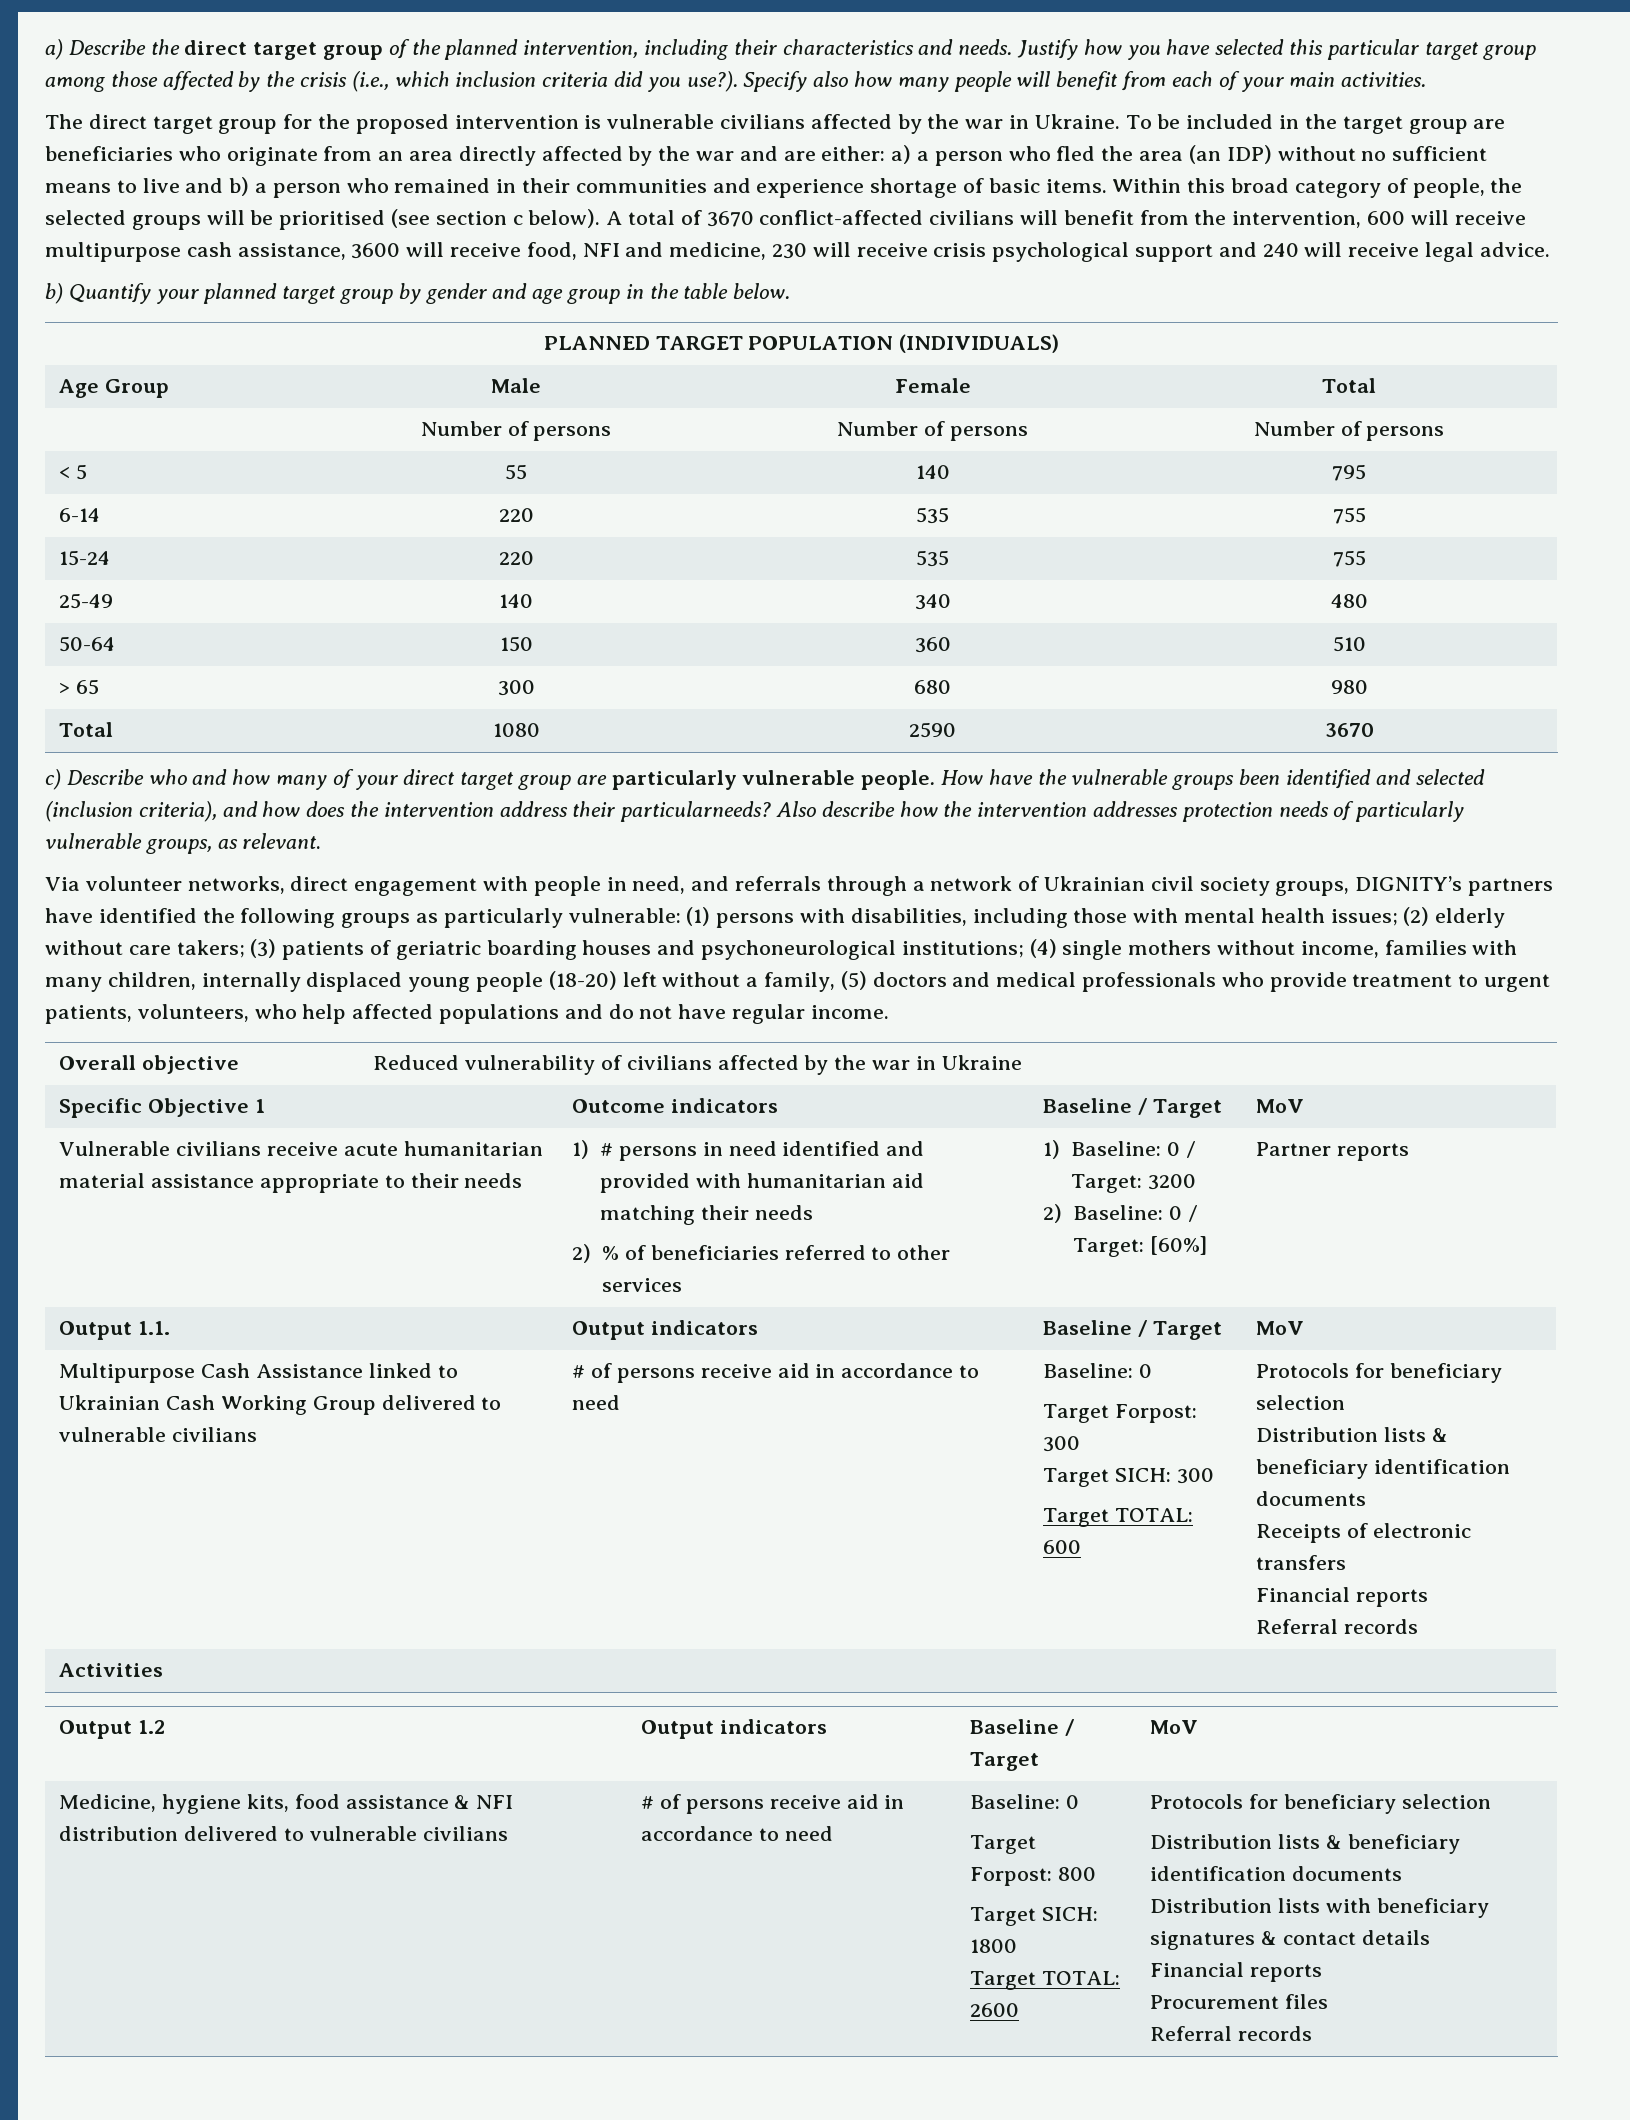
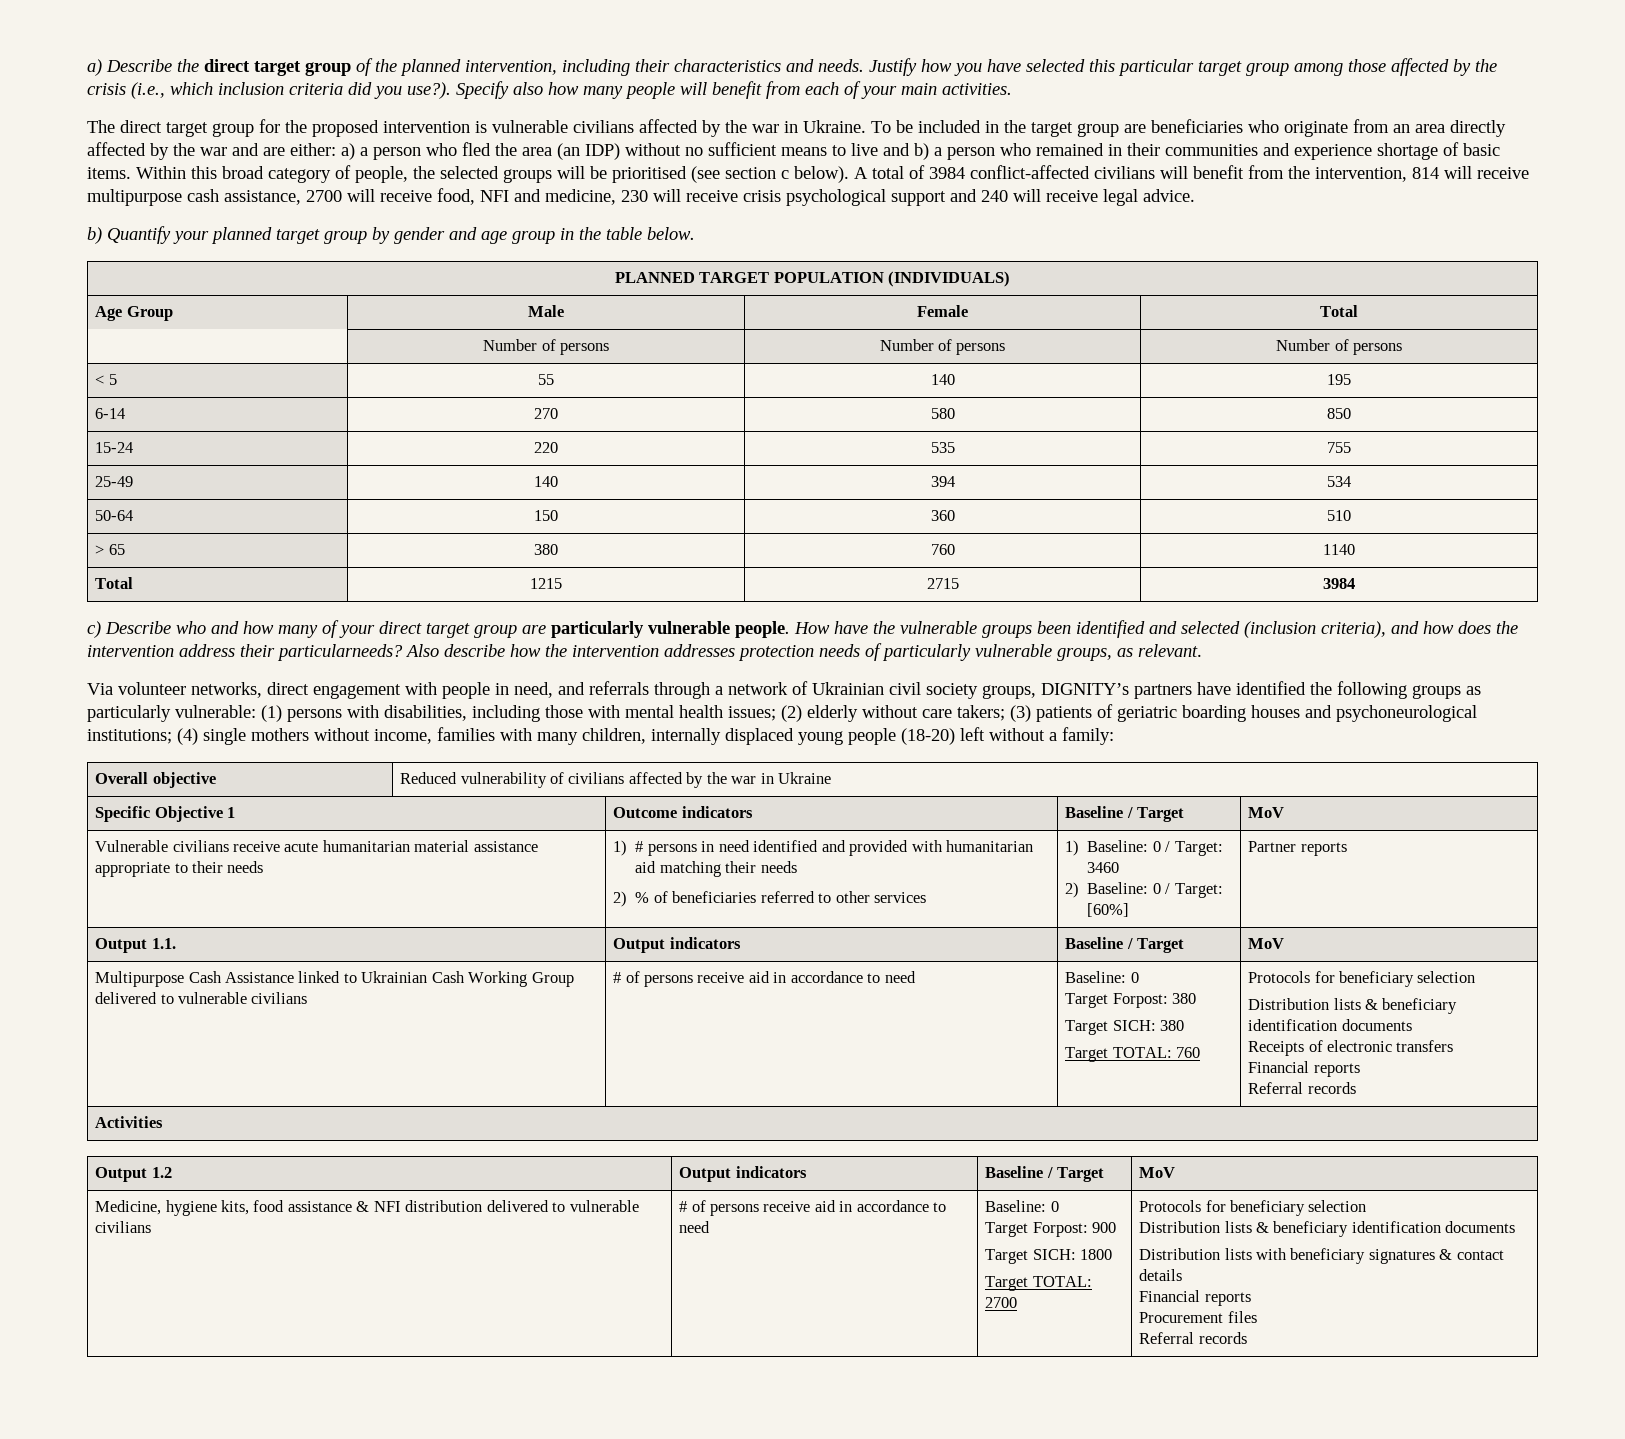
[706,211,754,227] 3670 -> [929,167,965,179] 3984
[1367,211,1406,225] 600 -> [1412,167,1439,179] 814
[351,243,401,259] 3600 -> [306,190,342,202] 2700
[1332,464,1366,481] 795 -> [1327,374,1351,385] 195
[498,508,534,522] [916,507,949,524] [1332,507,1366,524] 220 | 535 | 755 -> [534,408,558,419] [930,408,955,419] [1327,408,1351,419] 270 | 580 | 850
[914,594,951,610] [1330,594,1368,608] 340 | 480 -> [930,476,955,487] [1327,476,1351,487] 394 | 534
[497,680,535,696] [914,680,951,694] [1330,680,1368,694] [59,722,114,737] [492,723,540,737] [909,722,956,738] [1324,723,1374,737] 300 | 680 | 980 // Total | 1080 | 2590 | 3670 -> [534,544,558,555] [930,544,955,555] [1323,544,1355,555] [95,577,134,589] [530,578,562,589] [926,578,959,589] [1323,578,1355,589] 380 | 760 | 1140 // Total | 1215 | 2715 | 3984
[764,971,1551,992] [45,1004,889,1024] family, (5) doctors and medical professionals who provide treatment to urgent patients, volunteers, who help affected populations and do not have regular income. -> [1062,727,1114,745] family:
[1147,1174,1196,1190] 3200 -> [1087,862,1120,873] 3460
[1043,1436,1081,1452] [1043,1468,1215,1487] [1043,1508,1194,1527] [1043,1540,1082,1554] 300 // Target SICH: 300 // Target TOTAL: 600 -> [1171,993,1196,1004] [1065,1020,1184,1035] [1065,1047,1200,1062] 380 // Target SICH: 380 // Target TOTAL: 760
[1058,1867,1097,1881] 800 -> [1091,1222,1116,1233] 900
[970,2003,1020,2017] 2600 -> [985,1297,1018,1308] 2700

